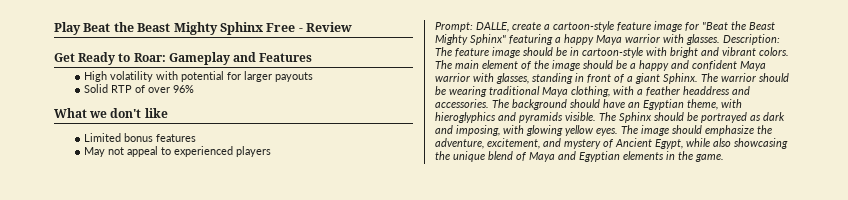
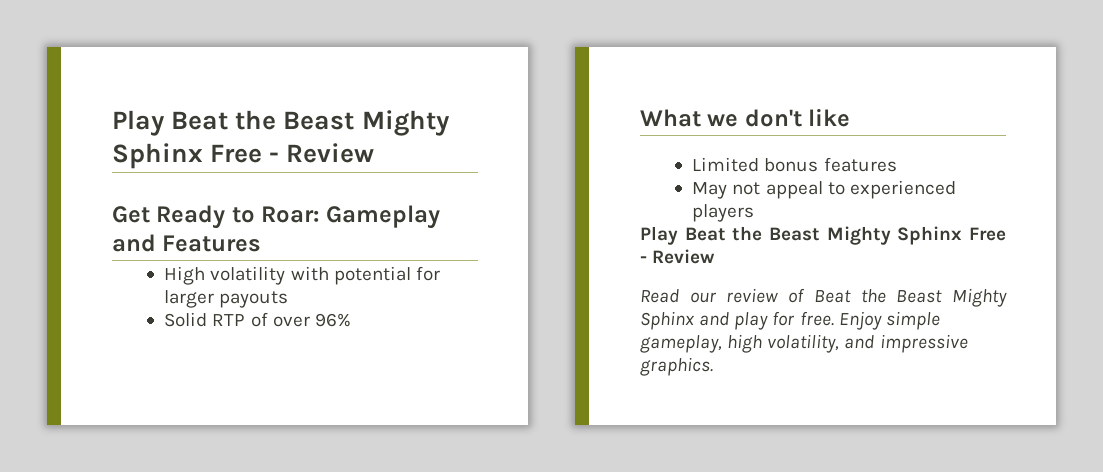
[435,21,775,32] [435,34,780,45] [435,47,789,58] [435,60,766,71] [435,73,789,84] [435,86,750,97] [435,99,742,110] [435,112,785,123] [435,125,772,136] [435,138,788,149] [435,151,724,162] Prompt: DALLE, create a cartoon-style feature image for "Beat the Beast Mighty Sphinx" featuring a happy Maya warrior with glasses. Description: The feature image should be in cartoon-style with bright and vibrant colors. The main element of the image should be a happy and confident Maya warrior with glasses, standing in front of a giant Sphinx. The warrior should be wearing traditional Maya clothing, with a feather headdress and accessories. The background should have an Egyptian theme, with hieroglyphics and pyramids visible. The Sphinx should be portrayed as dark and imposing, with glowing yellow eyes. The image should emphasize the adventure, excitement, and mystery of Ancient Egypt, while also showcasing the unique blend of Maya and Egyptian elements in the game. -> [640,226,1006,245] [640,249,716,264] [640,288,1007,307] [640,311,940,330] [640,334,968,353] [640,357,713,376] Play Beat the Beast Mighty Sphinx Free - Review // Read our review of Beat the Beast Mighty Sphinx and play for free. Enjoy simple gameplay, high volatility, and impressive graphics.

